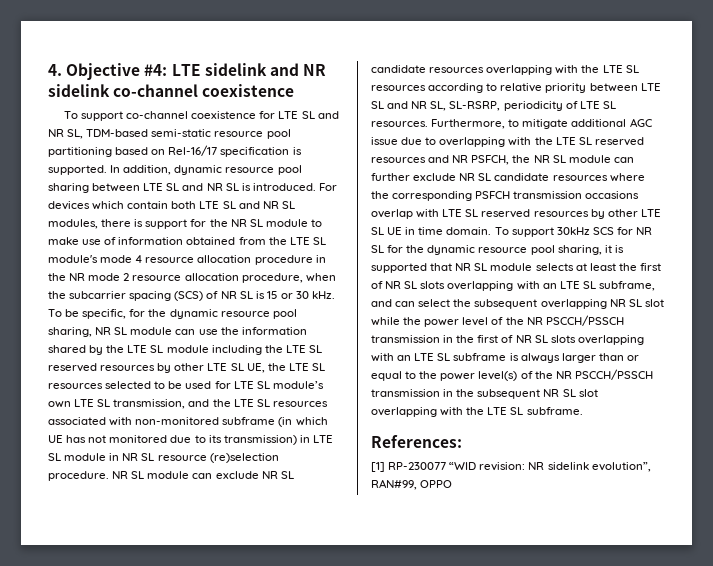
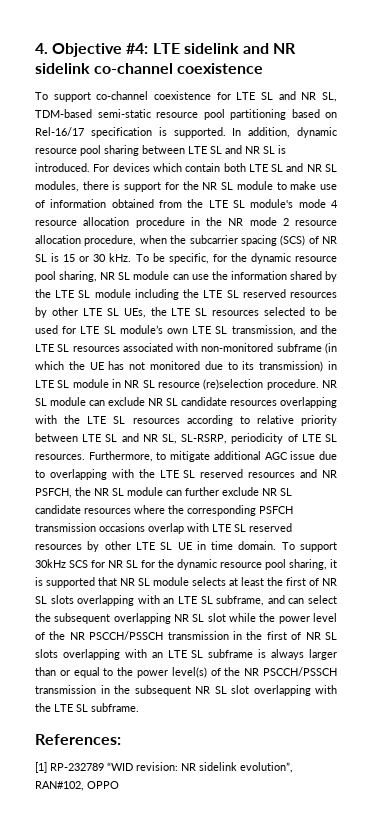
[246,363,265,373] UE, -> [123,308,146,318] UEs,
(328, 421) none -> [68,361,85,370] the
[388,462,447,470] RP-230077 -> [50,763,104,771] RP-232789
[371,479,417,490] RAN#99, -> [35,781,84,791] RAN#102,

